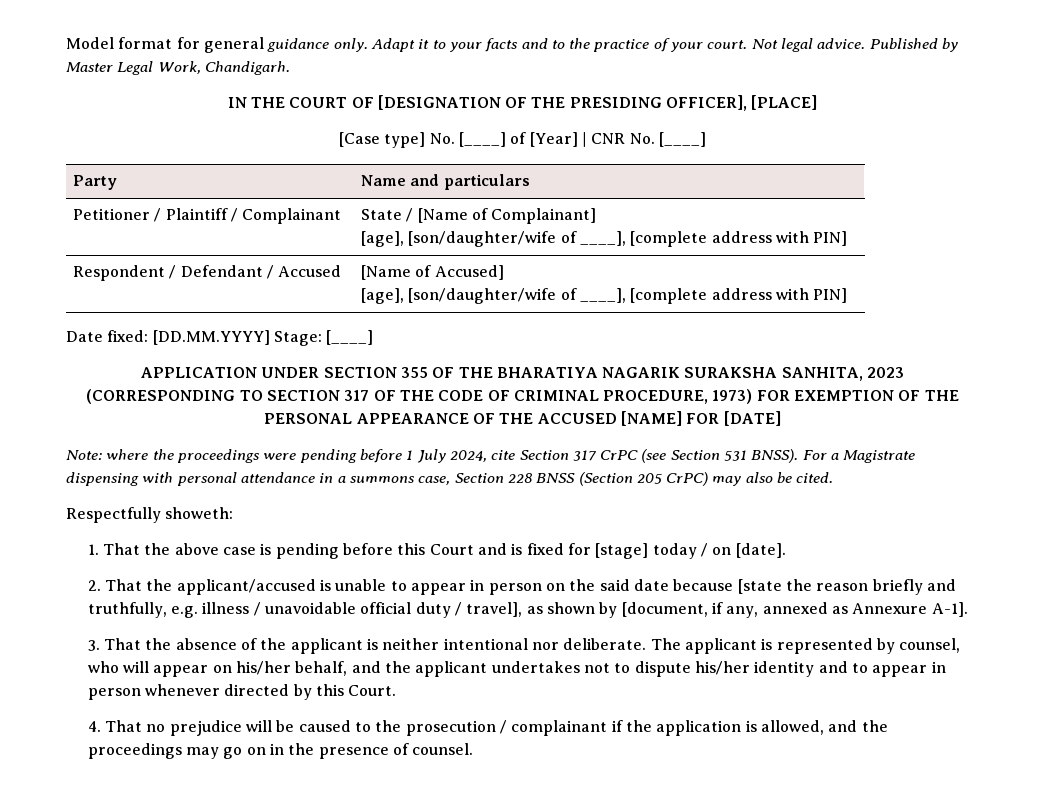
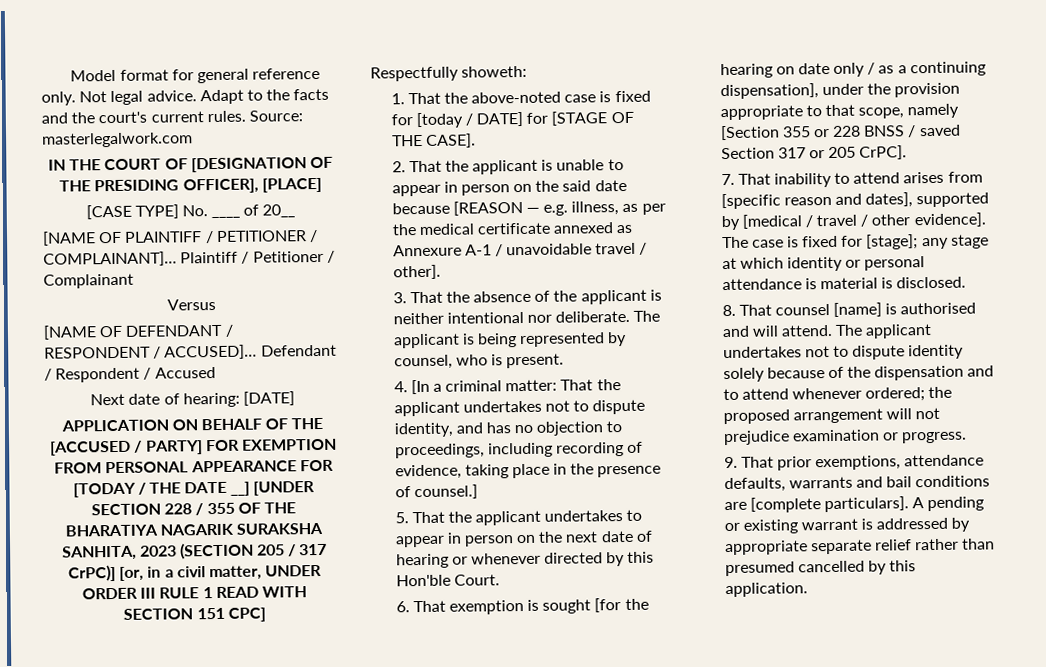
[267,38,959,52] [66,61,290,75] guidance only. Adapt it to your facts and to the practice of your court. Not legal advice. Published by Master Legal Work, Chandigarh. -> [252,67,321,80] [41,88,330,106] [41,110,303,124] [42,132,193,148] reference only. Not legal advice. Adapt to the facts and the court's current rules. Source: masterlegalwork.com
[339,132,706,148] [72,175,117,190] [360,174,530,190] [72,208,342,224] [360,208,597,224] [360,231,848,247] [72,265,342,281] [360,265,504,280] [360,288,848,304] [66,330,374,346] [140,367,397,378] [Case type] No. [____] of [Year] | CNR No. [____] // Party | Name and particulars // Petitioner / Plaintiff / Complainant | State / [Name of Complainant] // [age], [son/daughter/wife of ____], [complete address with PIN] // Respondent / Defendant / Accused | [Name of Accused] // [age], [son/daughter/wife of ____], [complete address with PIN] // Date fixed: [DD.MM.YYYY] Stage: [____] // APPLICATION UNDER SECTION -> [85,204,296,220] [42,230,318,246] [43,250,335,267] [43,273,134,289] [167,299,216,311] [43,324,234,340] [44,344,337,360] [44,367,216,383] [90,391,295,408] [60,417,324,432] [50,438,337,456] [54,459,334,474] [72,481,316,498] [91,503,204,516] [CASE TYPE] No. ____ of 20__ // [NAME OF PLAINTIFF / PETITIONER / COMPLAINANT]… Plaintiff / Petitioner / Complainant // Versus // [NAME OF DEFENDANT / RESPONDENT / ACCUSED]… Defendant / Respondent / Accused // Next date of hearing: [DATE] // APPLICATION ON BEHALF OF THE [ACCUSED / PARTY] FOR EXEMPTION FROM PERSONAL APPEARANCE FOR [TODAY / THE DATE __] [UNDER SECTION 228 /
[86,389,959,404] [264,411,781,426] [66,449,916,463] [66,472,834,486] (CORRESPONDING TO SECTION 317 OF THE CODE OF CRIMINAL PROCEDURE, 1973) FOR EXEMPTION OF THE PERSONAL APPEARANCE OF THE ACCUSED [NAME] FOR [DATE] // Note: where the proceedings were pending before 1 July 2024, cite Section 317 CrPC (see Section 531 BNSS). For a Magistrate dispensing with personal attendance in a summons case, Section 228 BNSS (Section 205 CrPC) may also be cited. -> [179,542,328,560] [67,564,323,582] [82,586,307,600] [123,607,266,622] (SECTION 205 / 317 CrPC)] [or, in a civil matter, UNDER ORDER III RULE 1 READ WITH SECTION 151 CPC]
[174,543,786,559] above case is pending before this Court and is fixed for [stage] today / on [date]. -> [471,90,651,104] [390,111,634,129] [391,133,476,148] above-noted case is fixed for [today / DATE] for [STAGE OF THE CASE].
[176,579,316,595] applicant/accused -> [472,159,539,175] applicant
[737,579,956,595] [87,602,968,618] [state the reason briefly and truthfully, e.g. illness / unavoidable official duty / travel], as shown by [document, if any, annexed as Annexure A-1]. -> [452,200,666,216] [391,222,634,236] [392,242,648,257] [392,264,441,280] [REASON — e.g. illness, as per the medical certificate annexed as Annexure A-1 / unavoidable travel / other].
(773, 644) none -> [476,333,517,348] being
[123,661,381,677] will appear on his/her behalf, and -> [490,353,565,369] [393,379,594,395] is present. // 4. [In a criminal matter: That
[695,661,946,677] [87,688,141,700] his/her identity and to appear in person -> [393,421,623,438] [394,441,644,459] [394,463,662,480] [394,484,478,500] [394,509,643,526] [394,530,653,548] [395,553,468,569] identity, and has no objection to proceedings, including recording of evidence, taking place in the presence of counsel.] // 5. That the applicant undertakes to appear in person on the next date of hearing or
(345, 690) none -> [395,574,451,587] Hon'ble
[87,720,888,736] [87,743,474,759] 4. That no prejudice will be caused to the prosecution / complainant if the application is allowed, and the proceedings may go on in the presence of counsel. -> [395,598,649,615] [719,61,986,79] [719,82,961,100] [719,103,960,121] [719,124,961,141] [720,145,908,160] [720,171,983,188] [720,192,990,210] [720,212,986,231] [721,234,989,250] [721,256,926,272] [721,276,967,291] [721,302,977,317] [721,324,933,339] [722,344,965,360] [722,365,995,383] [722,386,953,402] [722,407,941,425] [722,429,968,446] [723,454,985,471] [723,475,991,493] [723,496,985,513] [723,517,971,534] [724,538,996,556] [724,560,917,577] [724,582,808,598] 6. That exemption is sought [for the hearing on date only / as a continuing dispensation], under the provision appropriate to that scope, namely [Section 355 or 228 BNSS / saved Section 317 or 205 CrPC]. // 7. That inability to attend arises from [specific reason and dates], supported by [medical / travel / other evidence]. The case is fixed for [stage]; any stage at which identity or personal attendance is material is disclosed. // 8. That counsel [name] is authorised and will attend. The applicant undertakes not to dispute identity solely because of the dispensation and to attend whenever ordered; the proposed arrangement will not prejudice examination or progress. // 9. That prior exemptions, attendance defaults, warrants and bail conditions are [complete particulars]. A pending or existing warrant is addressed by appropriate separate relief rather than presumed cancelled by this application.

